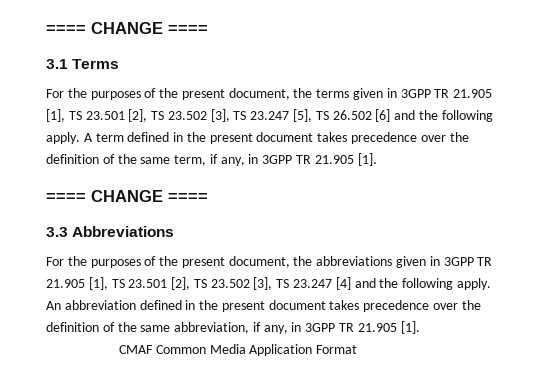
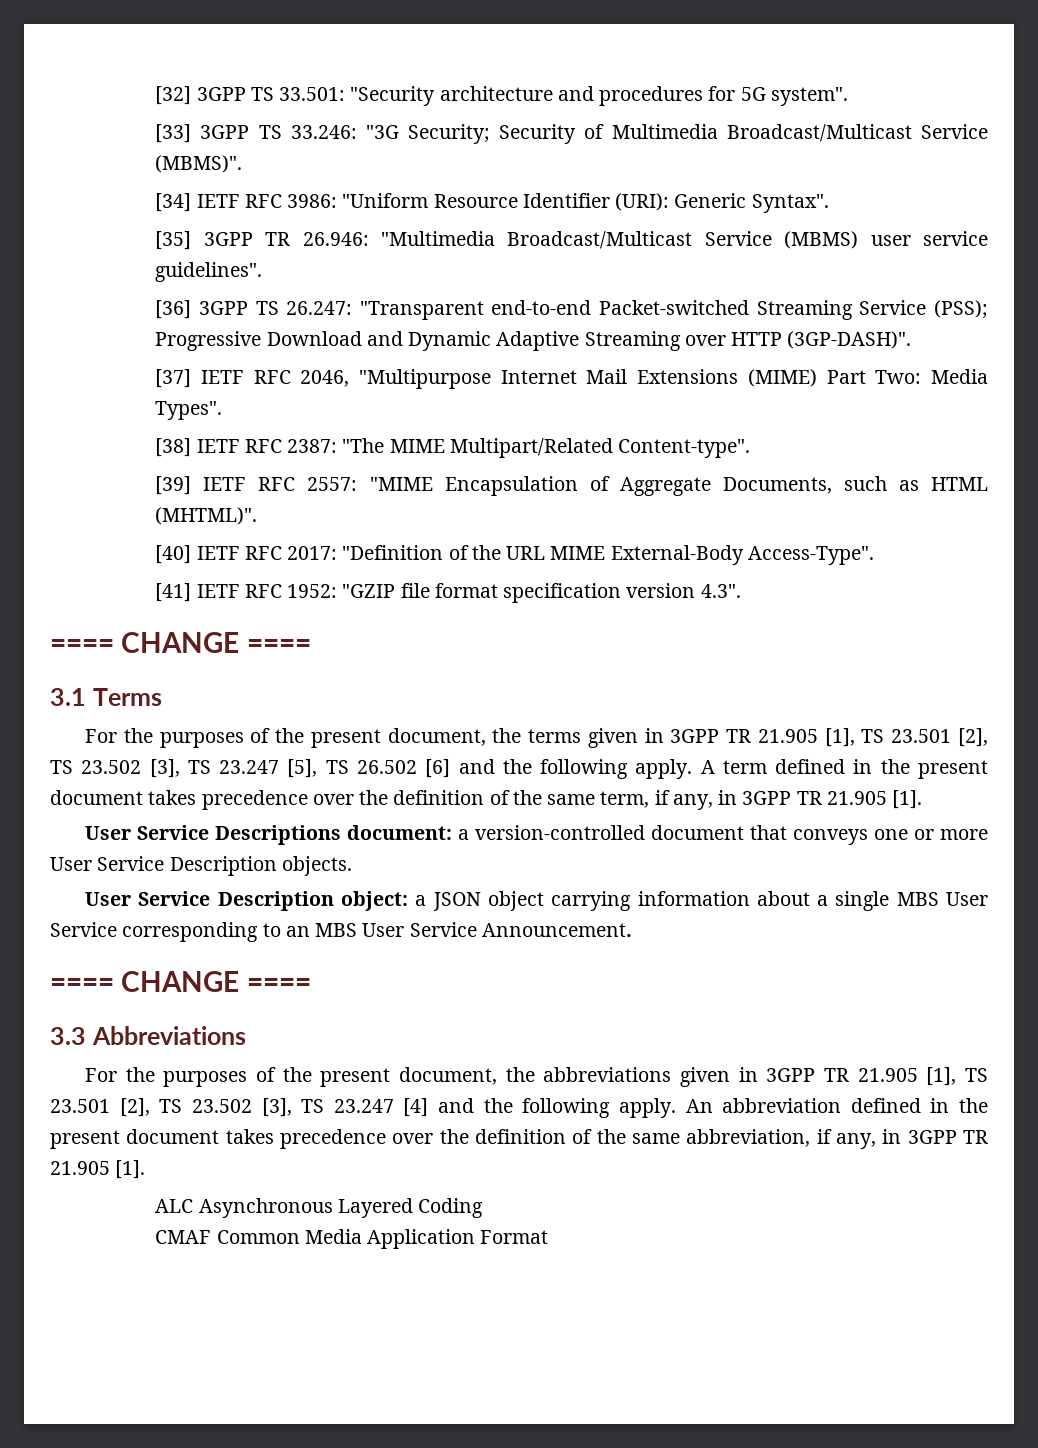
(46, 29) none -> [155,86,848,106] [155,124,988,144] [155,155,243,173] [155,193,829,213] [155,231,988,250] [155,262,263,282] [155,300,989,320] [155,331,912,351] [155,369,988,389] [155,401,223,420] [155,438,751,458] [155,476,988,496] [155,507,258,525] [155,545,874,565] [155,583,741,603] [32] 3GPP TS 33.501: "Security architecture and procedures for 5G system". // [33] 3GPP TS 33.246: "3G Security; Security of Multimedia Broadcast/Multicast Service (MBMS)". // [34] IETF RFC 3986: "Uniform Resource Identifier (URI): Generic Syntax". // [35] 3GPP TR 26.946: "Multimedia Broadcast/Multicast Service (MBMS) user service guidelines". // [36] 3GPP TS 26.247: "Transparent end-to-end Packet-switched Streaming Service (PSS); Progressive Download and Dynamic Adaptive Streaming over HTTP (3GP-DASH)". // [37] IETF RFC 2046, "Multipurpose Internet Mail Extensions (MIME) Part Two: Media Types". // [38] IETF RFC 2387: "The MIME Multipart/Related Content-type". // [39] IETF RFC 2557: "MIME Encapsulation of Aggregate Documents, such as HTML (MHTML)". // [40] IETF RFC 2017: "Definition of the URL MIME External-Body Access-Type". // [41] IETF RFC 1952: "GZIP file format specification version 4.3". //
(377, 159) none -> [85,825,988,845] [50,856,352,876] [85,891,988,911] [50,922,632,942] // User Service Descriptions document: a version-controlled document that conveys one or more User Service Description objects. // User Service Description object: a JSON object carrying information about a single MBS User Service corresponding to an MBS User Service Announcement.
(420, 327) none -> [155,1198,484,1218] // ALC Asynchronous Layered Coding

